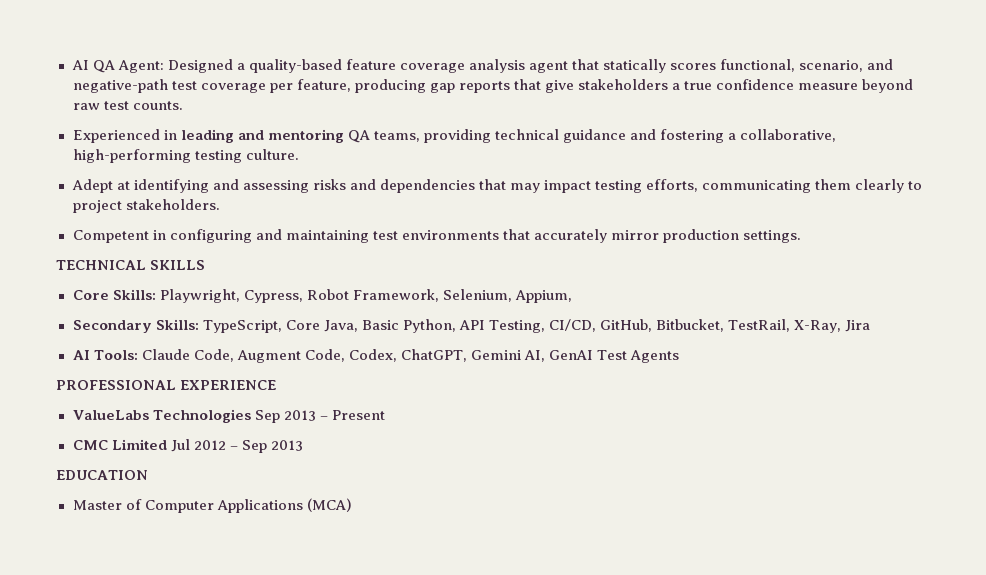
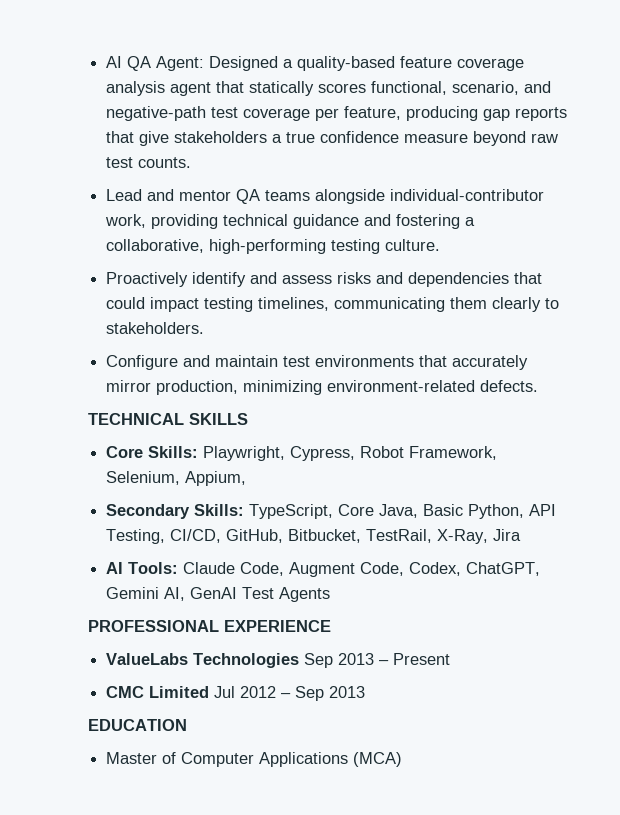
[72,129,420,143] Experienced in leading and mentoring QA teams, -> [106,189,545,204] [105,214,147,228] Lead and mentor QA teams alongside individual-contributor work,
[71,179,309,193] Adept at identifying and assessing -> [106,272,333,287] Proactively identify and assess
[509,183,540,193] may -> [106,297,146,309] could
[646,179,699,192] efforts, -> [258,297,330,311] timelines,
[72,200,122,213] project -> (560, 303) none
[72,229,369,243] Competent in configuring and maintaining -> [106,355,279,370] Configure and maintain
[663,229,802,243] production settings. -> [156,380,539,395] production, minimizing environment-related defects.

